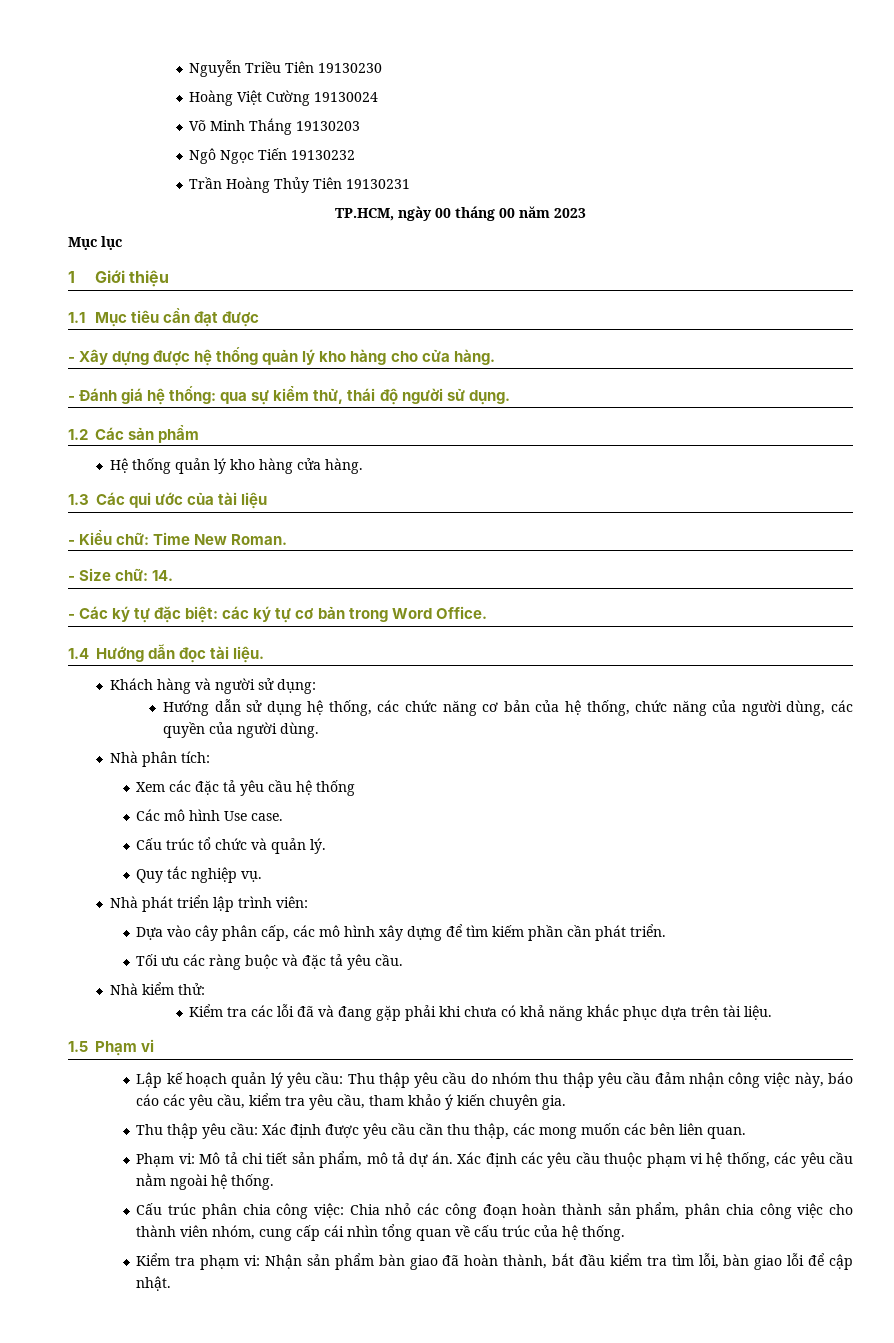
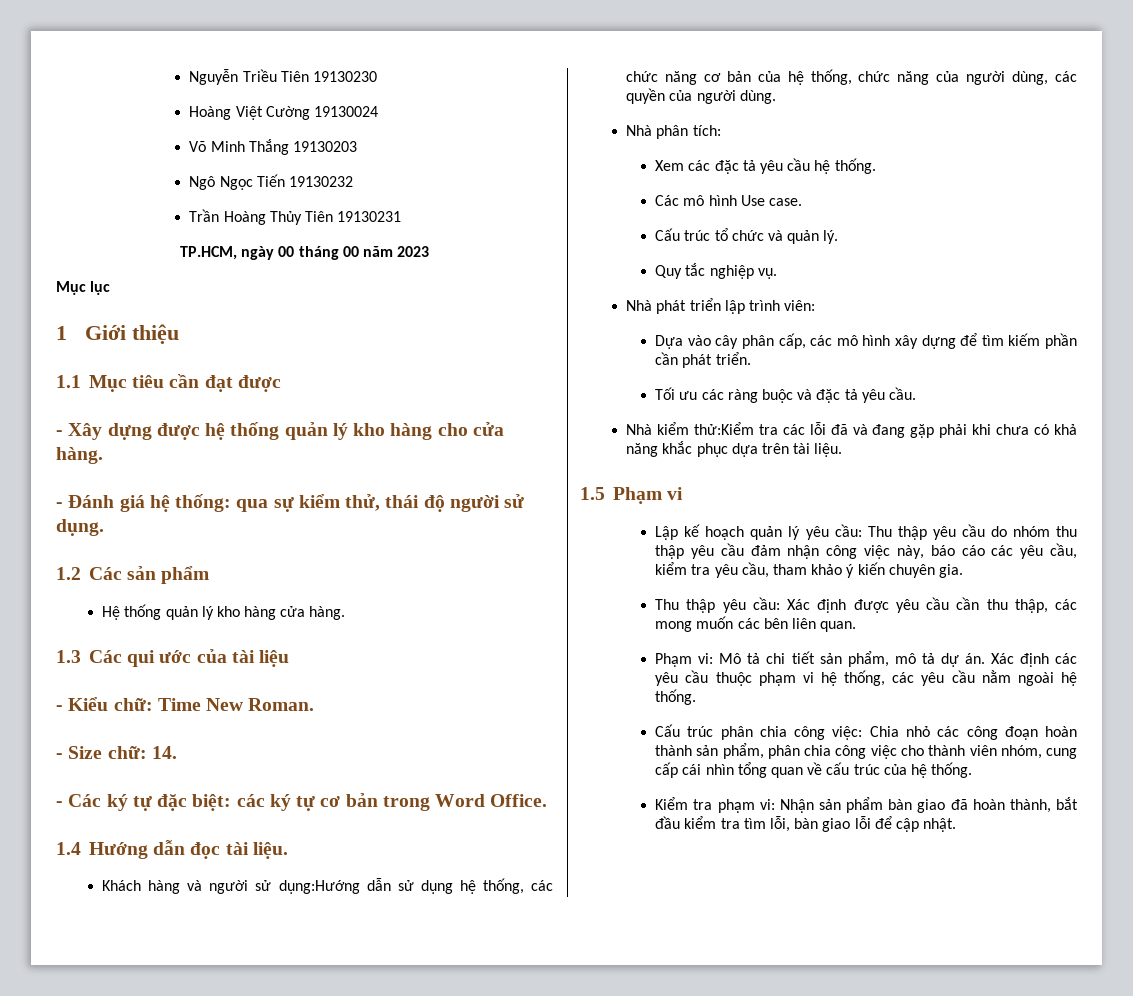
[276,679,316,694] [162,700,209,716] dụng: // Hướng -> [278,880,360,894] dụng:Hướng
[316,780,356,796] thống -> [834,158,876,174] thống.
[177,983,205,995] [189,1004,224,1017] thử: // Kiểm -> [693,422,754,435] thử:Kiểm

